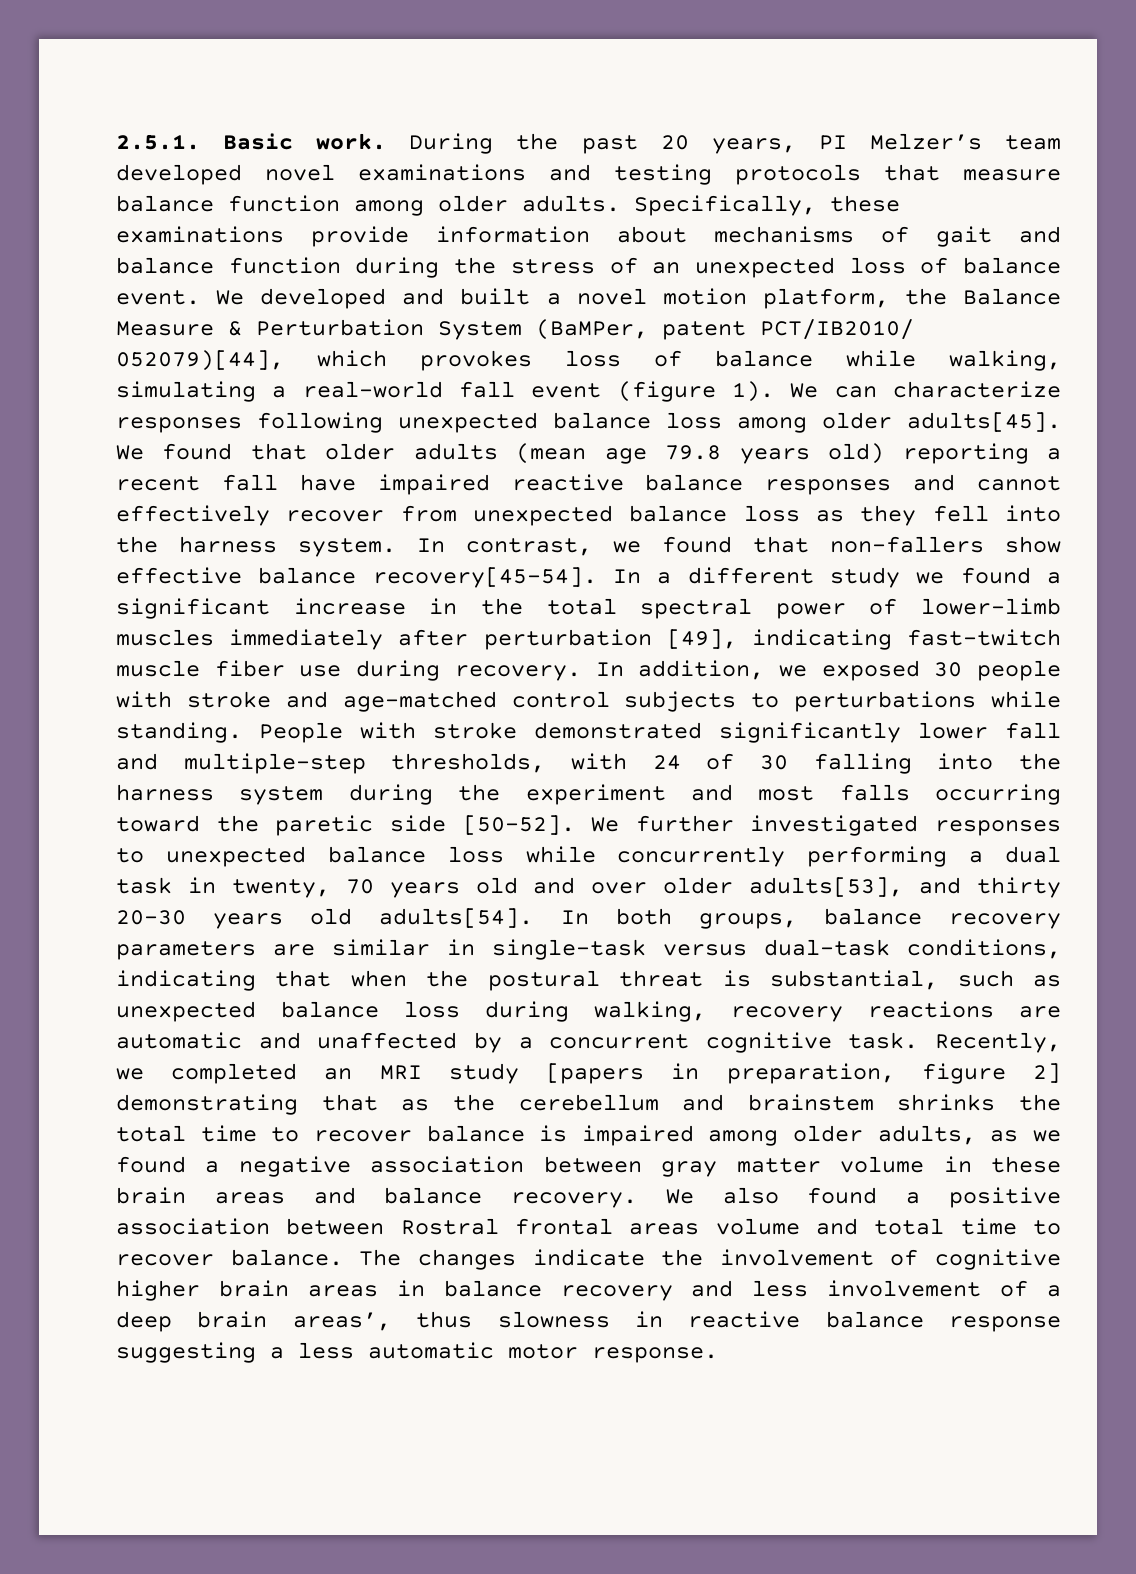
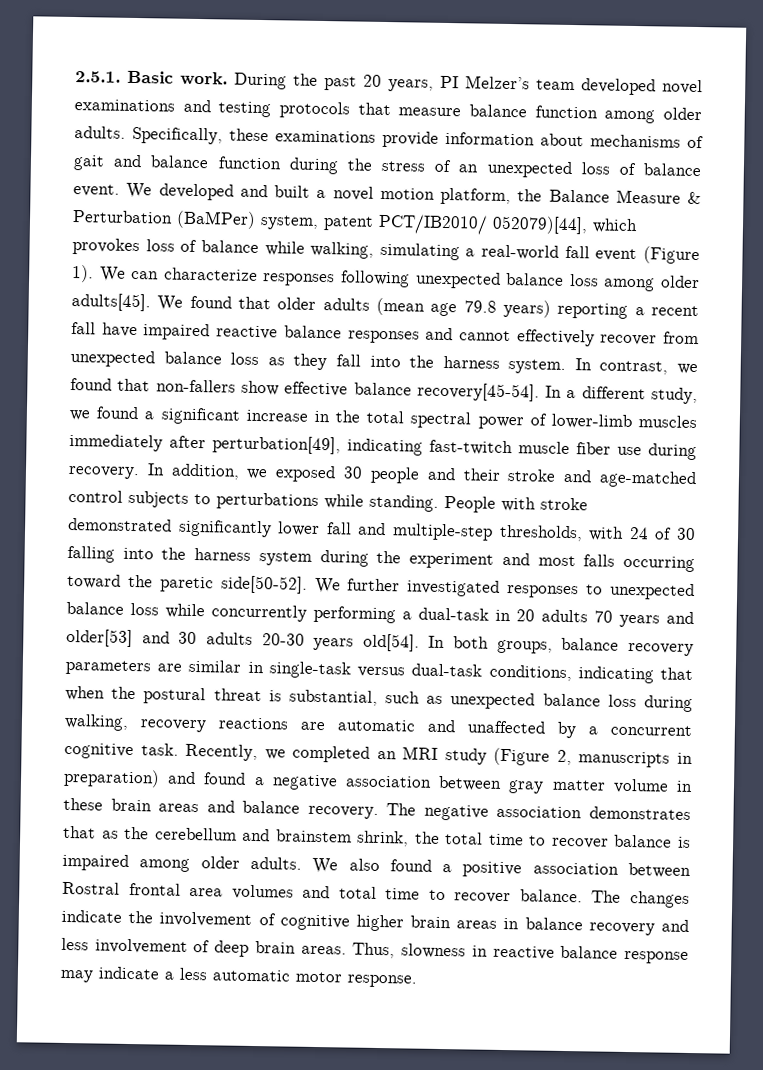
[438,319,648,340] System (BaMPer, -> [176,210,319,230] (BaMPer) system,
[617,381,716,402] (figure -> [642,246,700,265] (Figure
[739,443,885,464] years old) -> [502,299,551,318] years)
[932,505,989,522] fell -> [335,354,361,367] fall
[830,567,901,588] study -> [651,387,698,405] study,
[483,629,737,650] perturbation [49], -> [212,435,341,455] perturbation[49],
[116,691,172,708] with -> [426,467,501,481] and their
[389,815,575,835] side [50-52]. -> [220,575,308,594] side[50-52].
[1005,846,1061,863] [116,877,1061,898] [116,908,534,929] dual task in twenty, 70 years old and over older adults[53], and thirty 20-30 years old adults[54]. -> [418,607,694,628] [66,628,420,652] dual-task in 20 adults 70 years and older[53] and 30 adults 20-30 years old[54].
[546,1063,1061,1084] [116,1094,1061,1115] [116,1125,1061,1146] [papers in preparation, figure 2] demonstrating that as the cerebellum and brainstem shrinks the total time to recover balance is impaired among older adults, as we -> [493,747,693,768] [63,768,197,788] (Figure 2, manuscripts in preparation) and
(638, 1200) none -> [386,803,691,821] [63,825,692,849] [62,853,302,872] The negative association demonstrates that as the cerebellum and brainstem shrink, the total time to recover balance is impaired among older adults.
[629,1218,800,1235] areas volume -> [189,884,294,900] area volumes
[1047,1285,1061,1297] a -> (211, 946) none
[292,1311,473,1331] areas’, thus -> [300,942,396,959] areas. Thus,
[116,1342,256,1363] suggesting -> [60,966,160,983] may indicate

